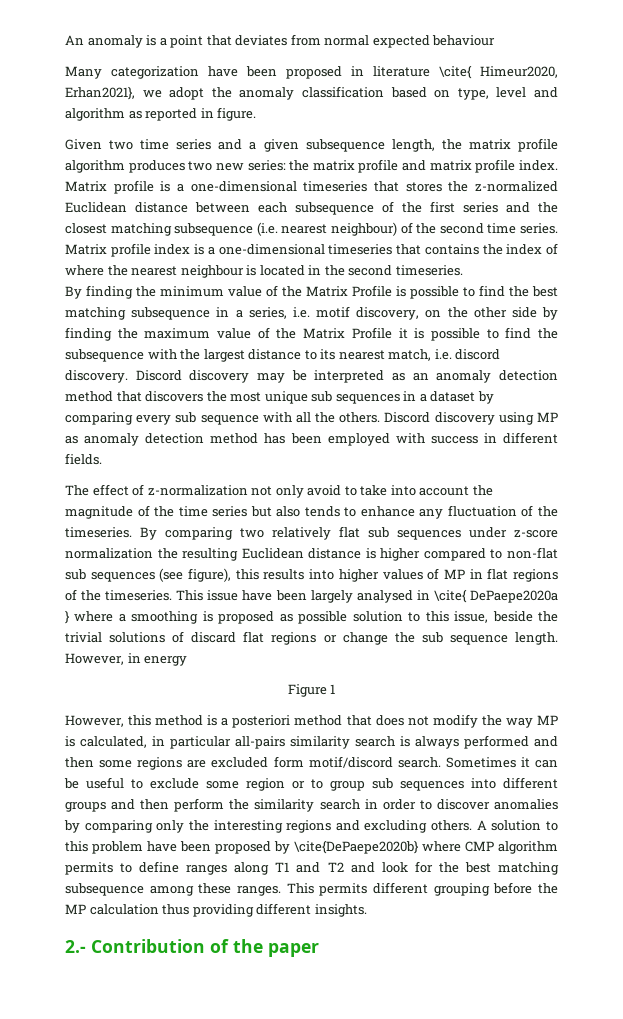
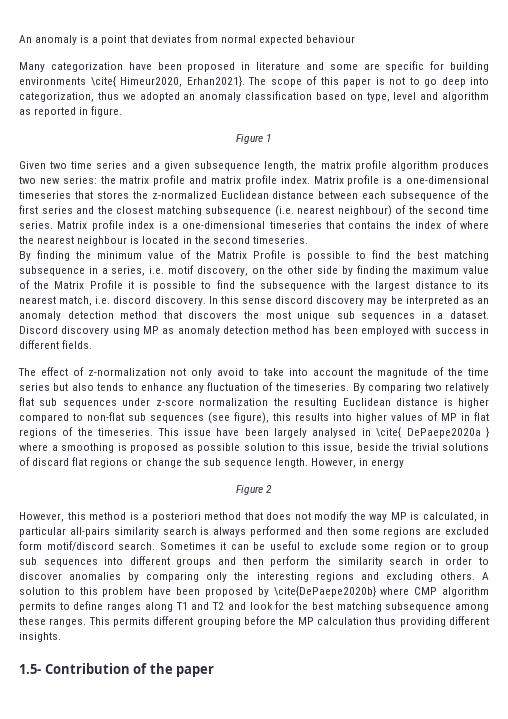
[439,65,558,79] [65,86,232,100] \cite{ Himeur2020, Erhan2021}, we adopt the -> [305,61,489,72] [19,76,489,87] [19,92,196,102] and some are specific for building environments \cite{ Himeur2020, Erhan2021}. The scope of this paper is not to go deep into categorization, thus we adopted an
(257, 114) none -> [235,134,273,144] // Figure 1
[135,370,182,381] Discord -> [208,296,314,304] In this sense discord
[430,391,494,404] [65,412,381,425] dataset by comparing every sub sequence with all the others. -> [449,311,489,319] dataset.
[330,684,336,694] 1 -> [266,485,273,493] 2
[65,940,86,953] 2.- -> [19,664,41,674] 1.5-

